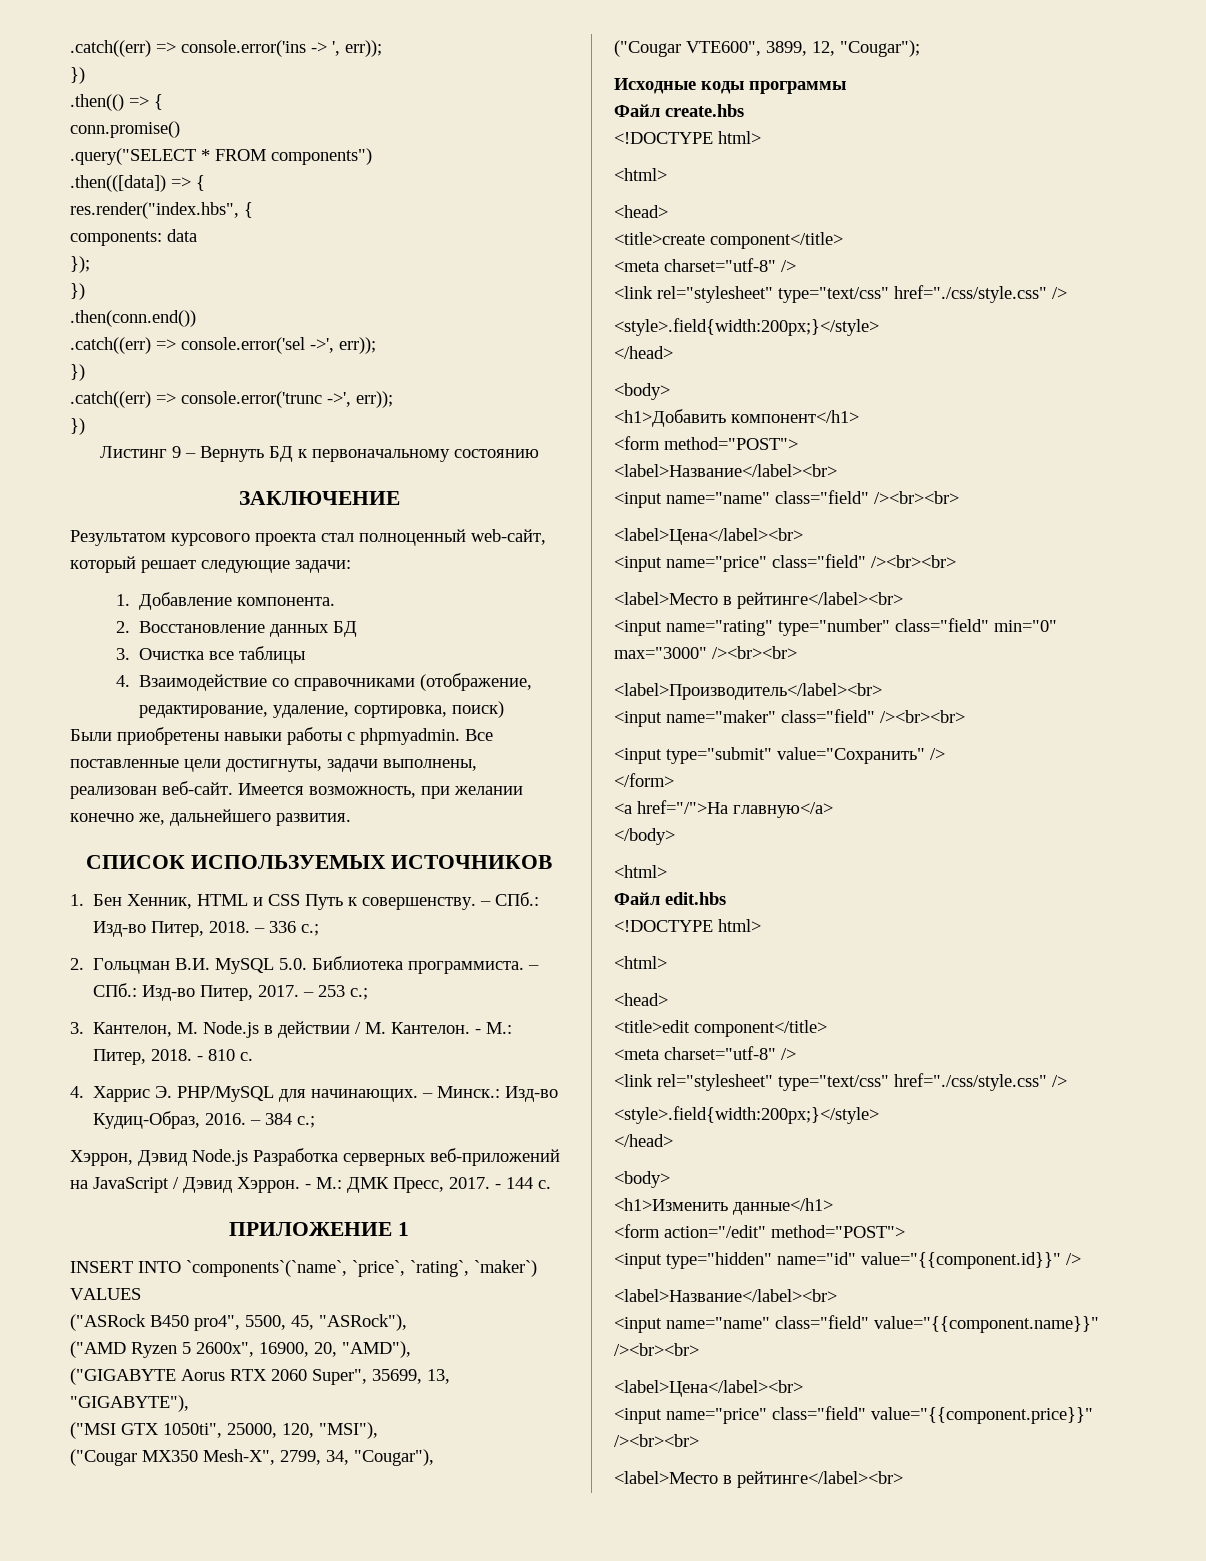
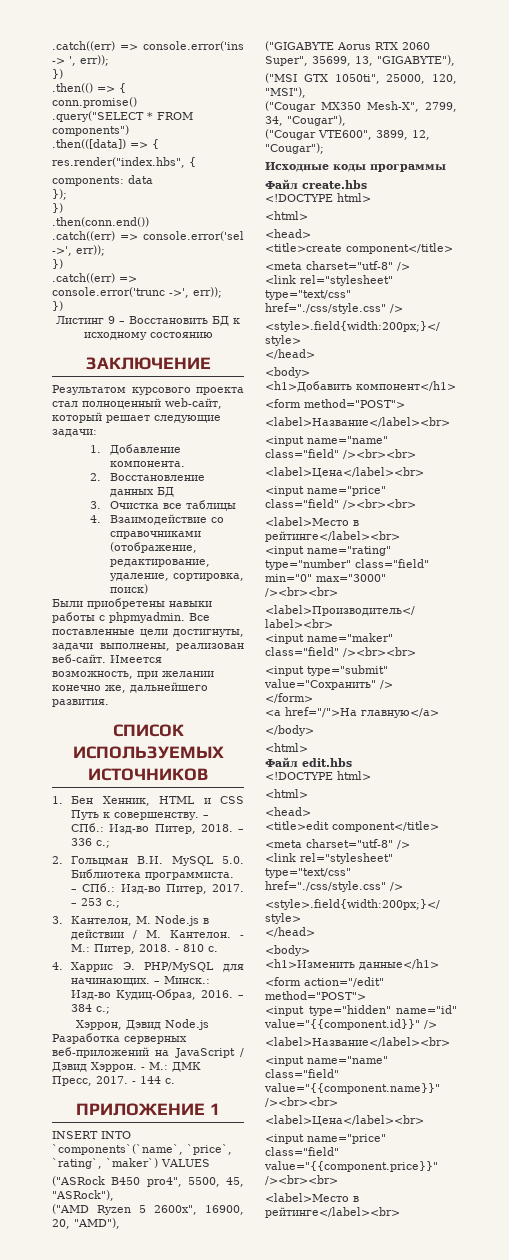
[199,446,264,462] Вернуть -> [129,316,208,324] Восстановить
[311,449,450,462] первоначальному -> [83,332,147,340] исходному

